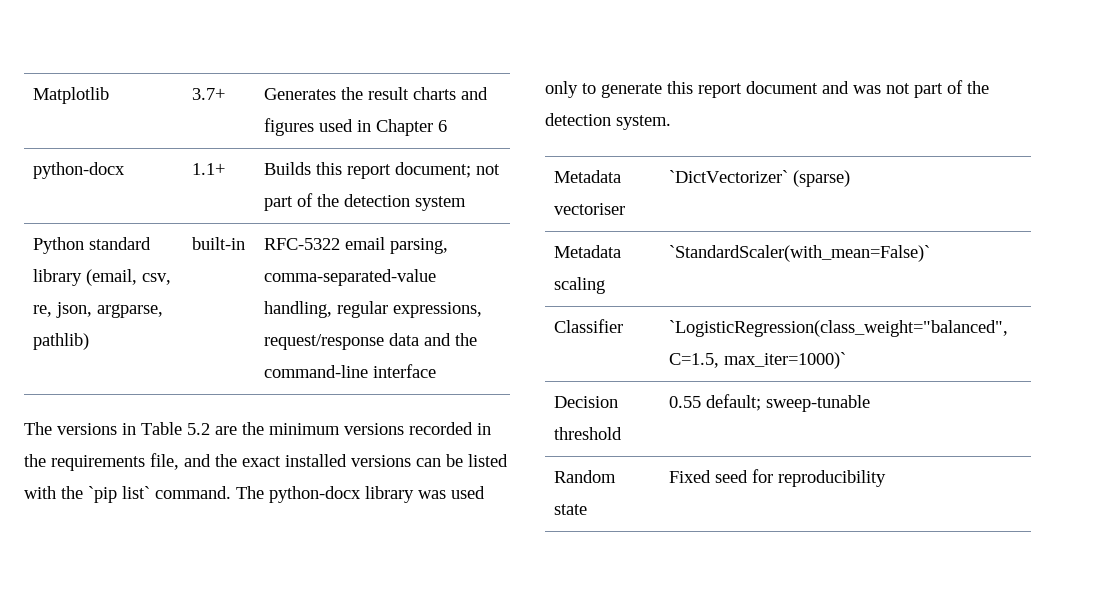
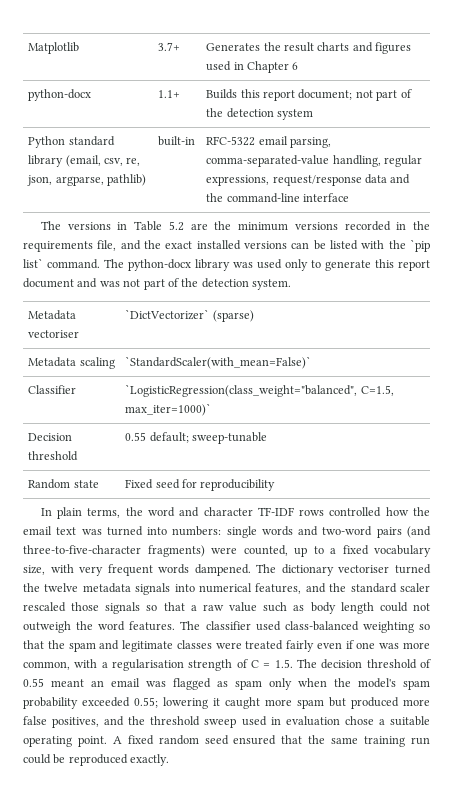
(886, 478) none -> [40,507,430,519] [23,526,431,538] [23,545,431,557] [23,564,431,576] [23,583,430,595] [23,602,430,614] [23,621,430,633] [23,640,431,652] [23,659,431,671] [23,678,430,690] [23,697,430,709] [23,716,430,728] [23,735,431,747] [23,754,170,766] // In plain terms, the word and character TF-IDF rows controlled how the email text was turned into numbers: single words and two-word pairs (and three-to-five-character fragments) were counted, up to a fixed vocabulary size, with very frequent words dampened. The dictionary vectoriser turned the twelve metadata signals into numerical features, and the standard scaler rescaled those signals so that a raw value such as body length could not outweigh the word features. The classifier used class-balanced weighting so that the spam and legitimate classes were treated fairly even if one was more common, with a regularisation strength of C = 1.5. The decision threshold of 0.55 meant an email was flagged as spam only when the model's spam probability exceeded 0.55; lowering it caught more spam but produced more false positives, and the threshold sweep used in evaluation chose a suitable operating point. A fixed random seed ensured that the same training run could be reproduced exactly.

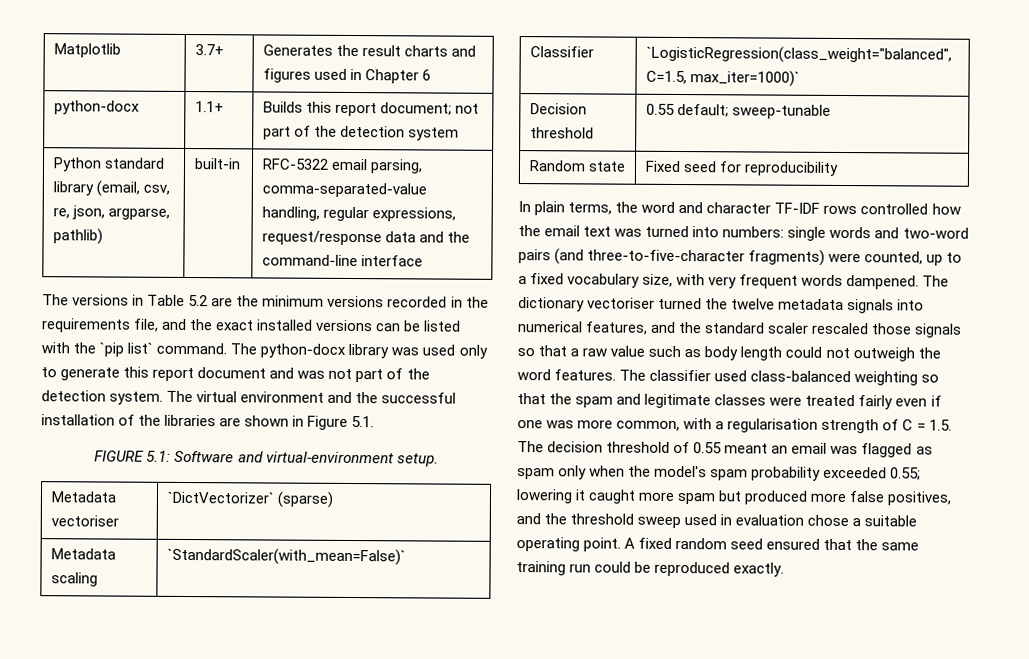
(291, 284) none -> [166,390,457,404] [41,414,375,430] [94,450,439,467] The virtual environment and the successful installation of the libraries are shown in Figure 5.1. // FIGURE 5.1: Software and virtual-environment setup.

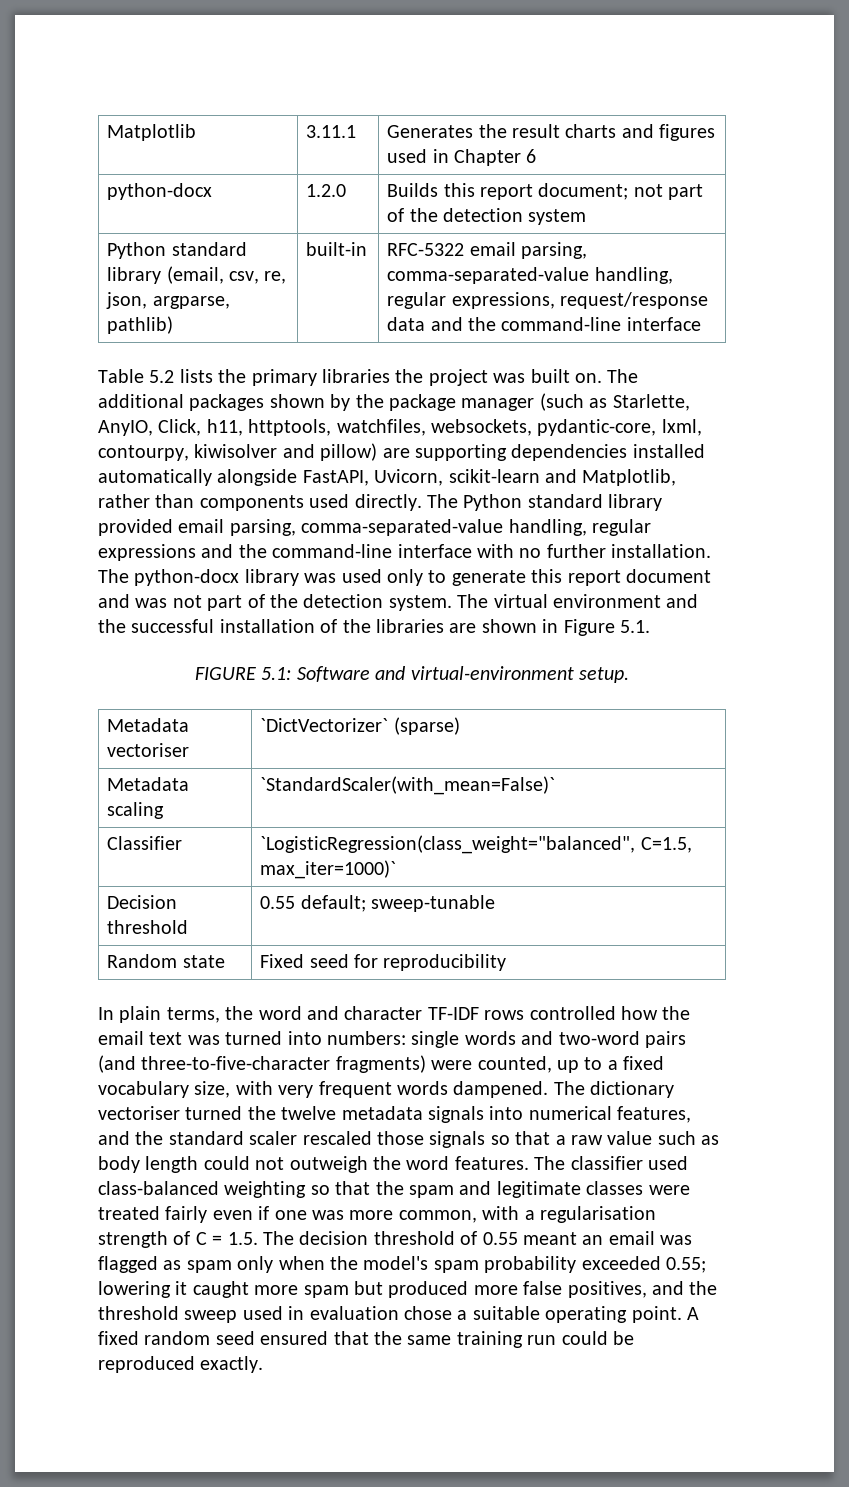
[194,44,224,56] 3.7+ -> [306,125,357,138] 3.11.1
[194,101,224,113] 1.1+ -> [306,184,347,197] 1.2.0
[42,294,489,308] [41,318,462,333] [41,342,228,357] The versions in Table 5.2 are the minimum versions recorded in the requirements file, and the exact installed versions can be listed with the `pip list` command. -> [98,369,639,386] [98,393,690,411] [98,419,702,436] [98,443,705,461] [98,469,677,486] [98,494,663,511] [98,519,651,536] [98,544,712,561] Table 5.2 lists the primary libraries the project was built on. The additional packages shown by the package manager (such as Starlette, AnyIO, Click, h11, httptools, watchfiles, websockets, pydantic-core, lxml, contourpy, kiwisolver and pillow) are supporting dependencies installed automatically alongside FastAPI, Uvicorn, scikit-learn and Matplotlib, rather than components used directly. The Python standard library provided email parsing, comma-separated-value handling, regular expressions and the command-line interface with no further installation.

